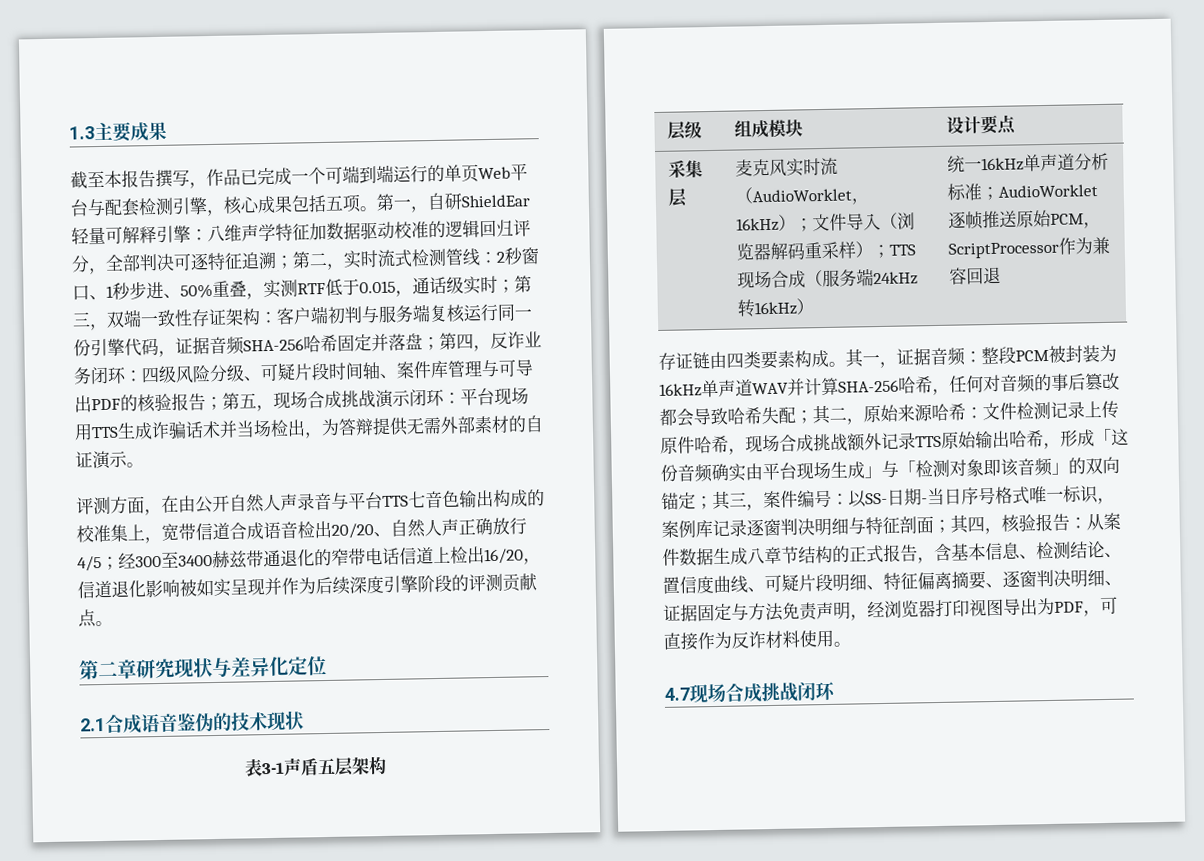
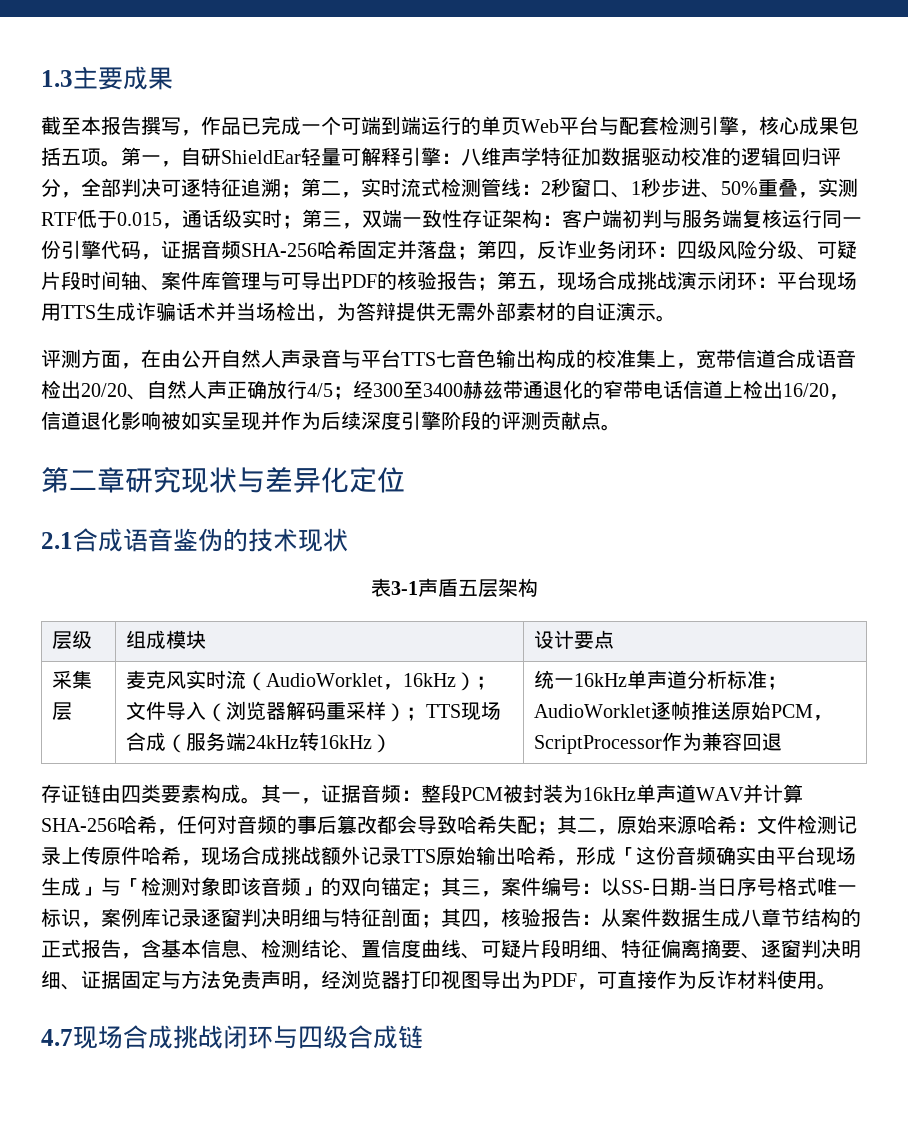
(836, 691) none -> [273,1025,423,1049] 与四级合成链

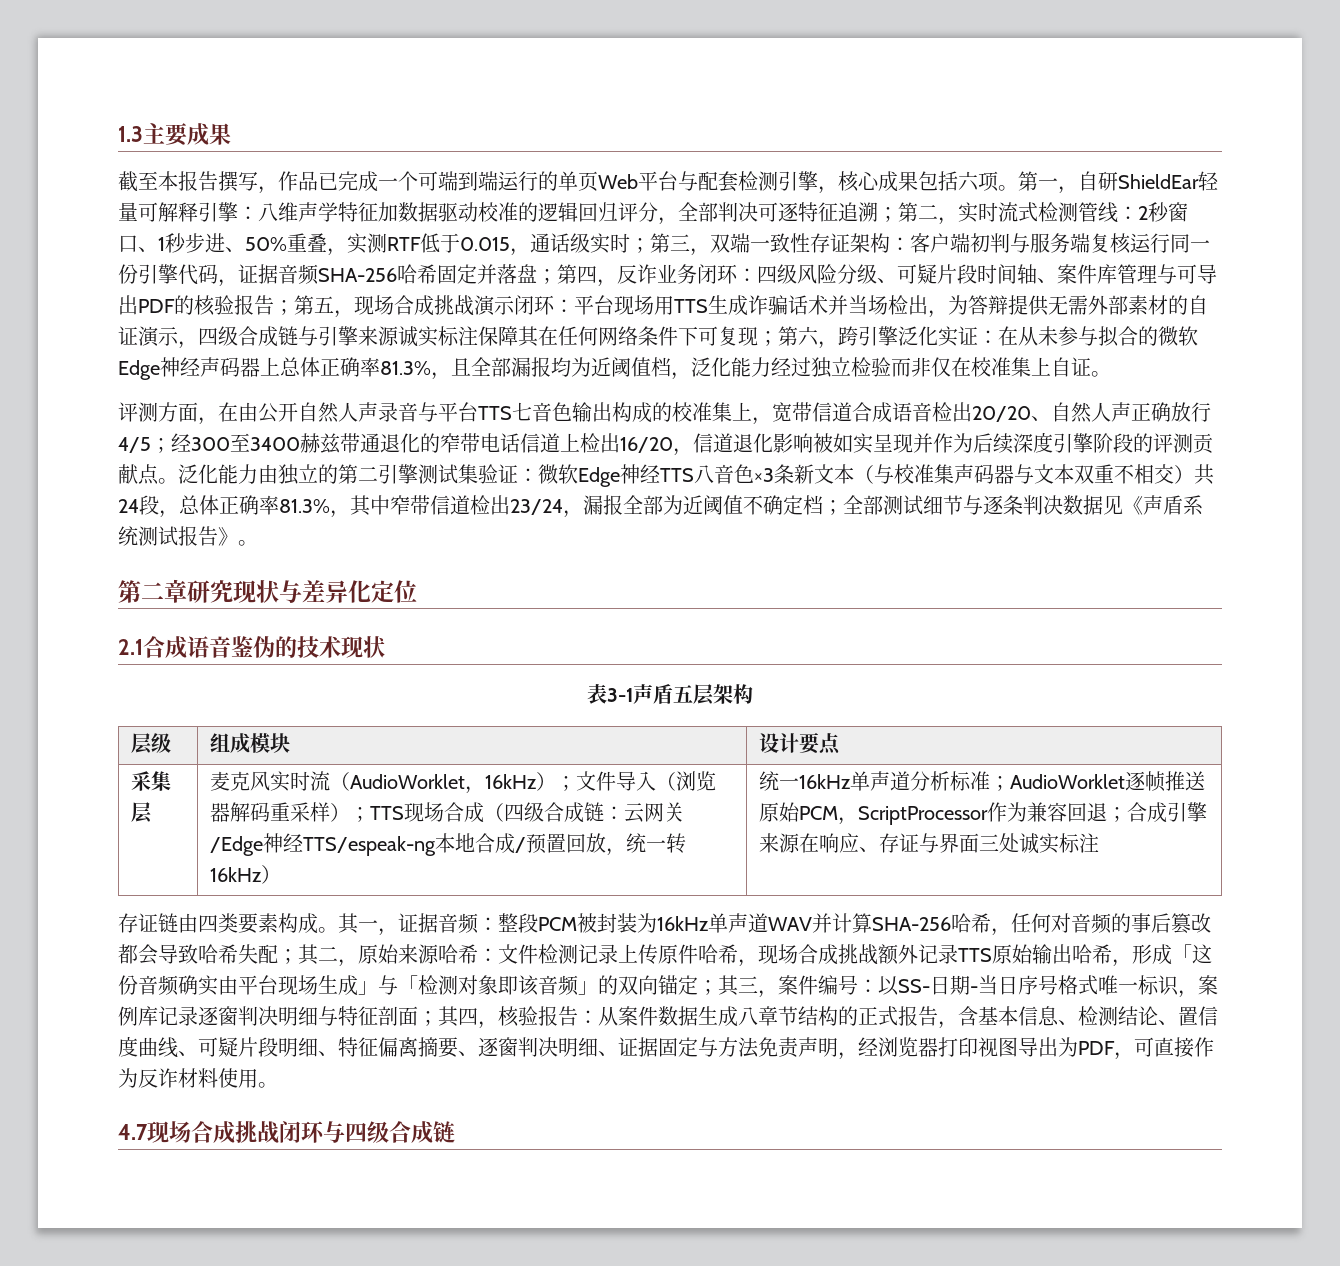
[61,148,81,165] 五 -> [958,171,979,191] 六
(656, 312) none -> [178,326,1198,349] [118,357,1091,380] ，四级合成链与引擎来源诚实标注保障其在任何网络条件下可复现；第六，跨引擎泛化实证：在从未参与拟合的微软Edge神经声码器上总体正确率81.3%，且全部漏报均为近阈值档，泛化能力经过独立检验而非仅在校准集上自证
(621, 427) none -> [178,464,1214,487] [118,495,1203,518] [118,526,258,546] 泛化能力由独立的第二引擎测试集验证：微软Edge神经TTS八音色×3条新文本（与校准集声码器与文本双重不相交）共24段，总体正确率81.3%，其中窄带信道检出23/24，漏报全部为近阈值不确定档；全部测试细节与逐条判决数据见《声盾系统测试报告》。
[185,732,299,751] 服务端24kHz -> [504,802,685,823] [210,833,667,856] 四级合成链：云网关/Edge神经TTS/espeak-ng本地合成/预置回放，统一
(782, 742) none -> [1107,802,1208,823] [759,833,1100,854] ；合成引擎来源在响应、存证与界面三处诚实标注

